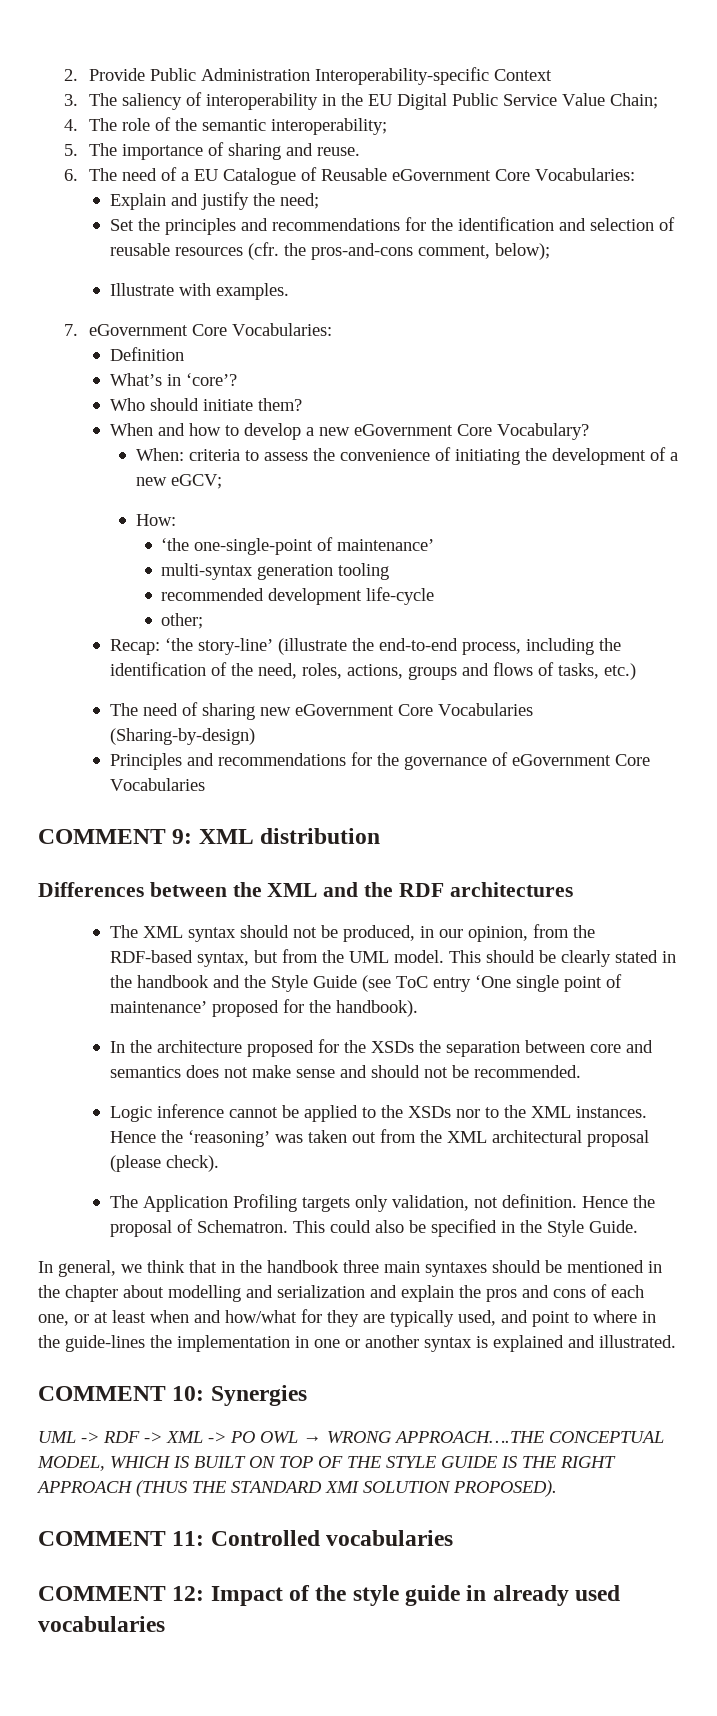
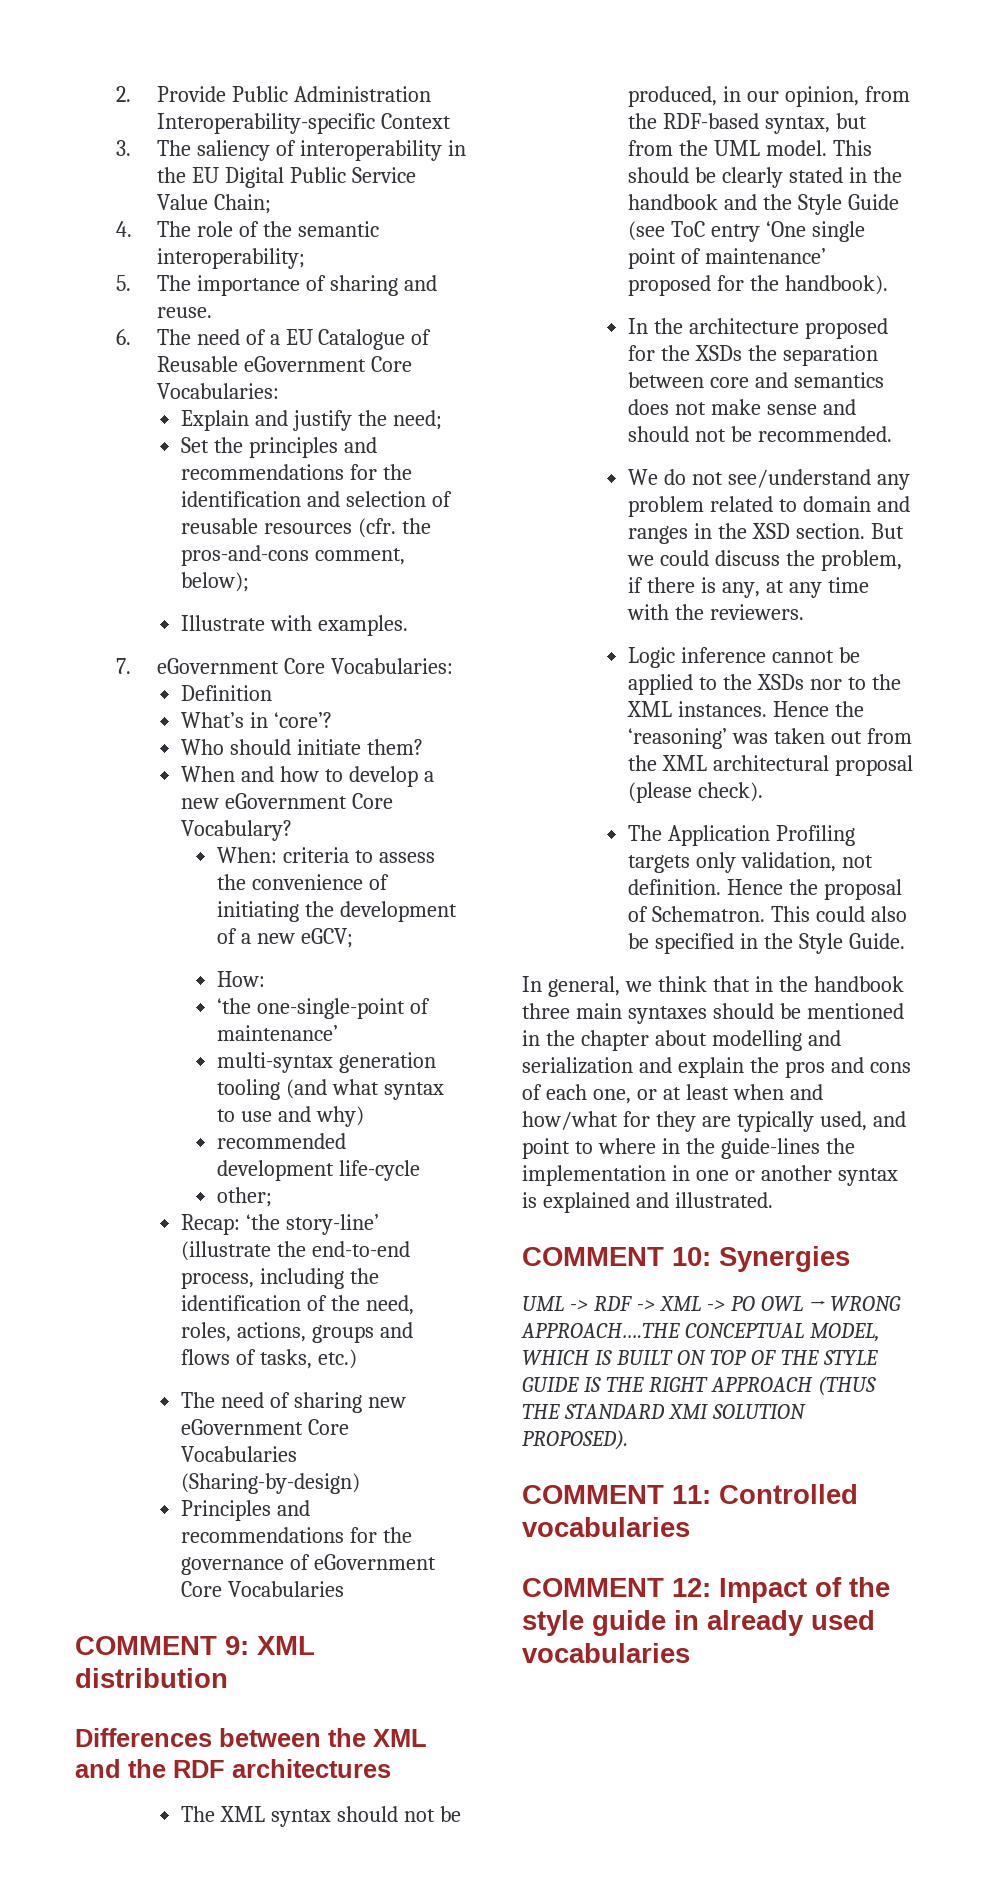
(390, 571) none -> [285,1079,444,1100] [216,1106,364,1127] (and what syntax to use and why)
(581, 1071) none -> [627,469,910,490] [627,496,910,517] [627,523,904,544] [626,550,902,571] [627,577,869,598] [626,604,804,620] // We do not see/understand any problem related to domain and ranges in the XSD section. But we could discuss the problem, if there is any, at any time with the reviewers.

